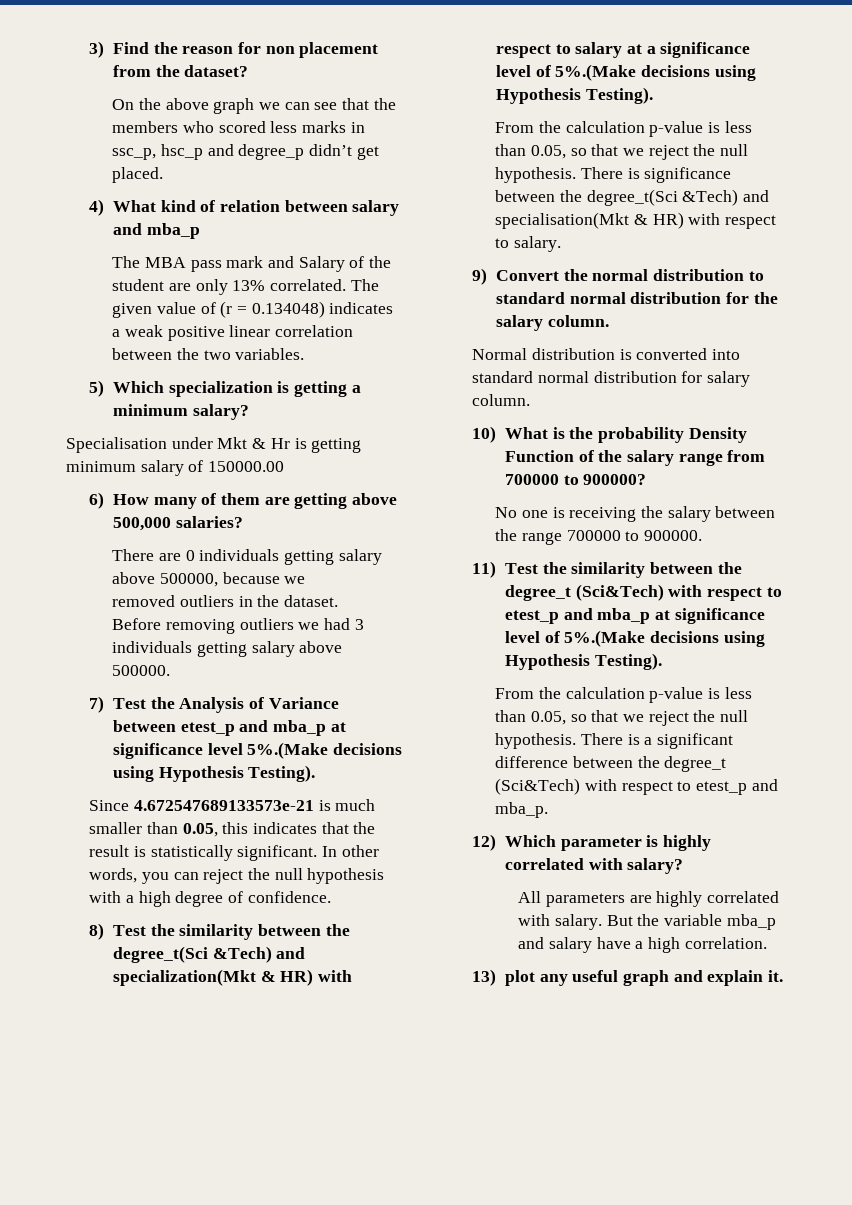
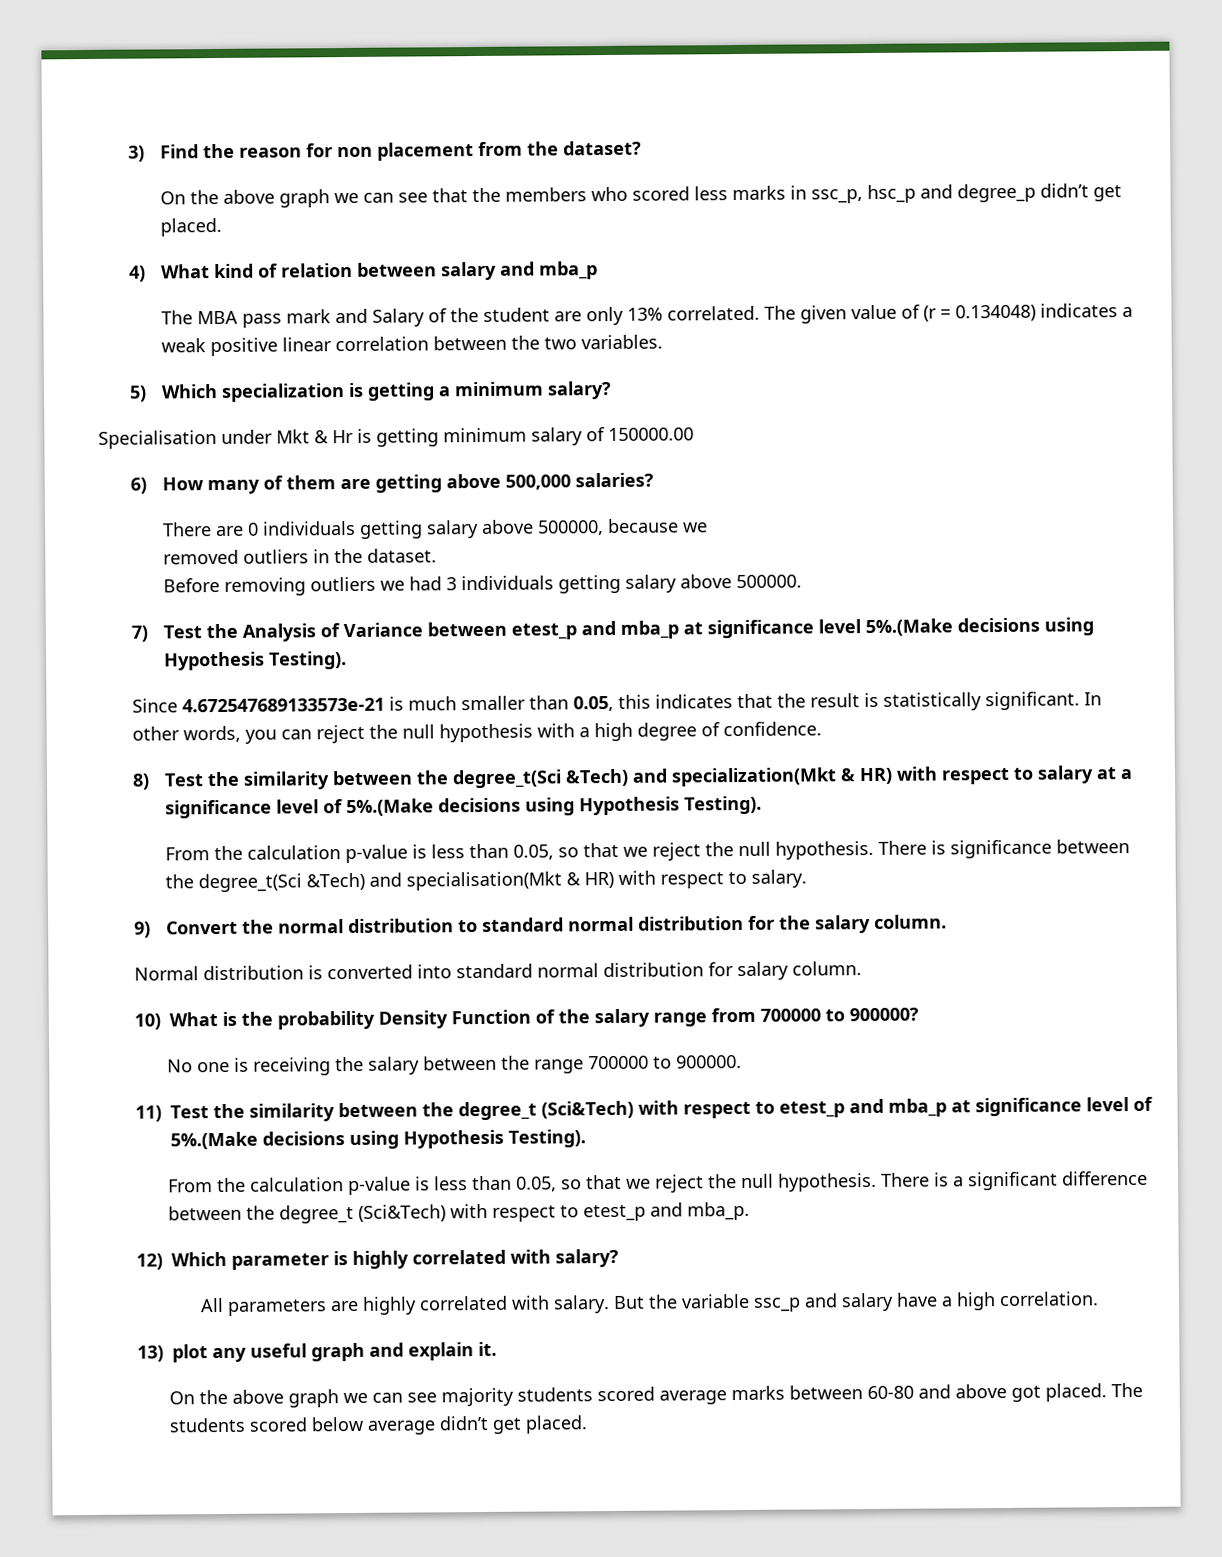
[726,914,776,930] mba_p -> [753,1297,802,1312] ssc_p
(784, 976) none -> [169,1382,1144,1408] [169,1415,589,1435] // On the above graph we can see majority students scored average marks between 60-80 and above got placed. The students scored below average didn’t get placed.

